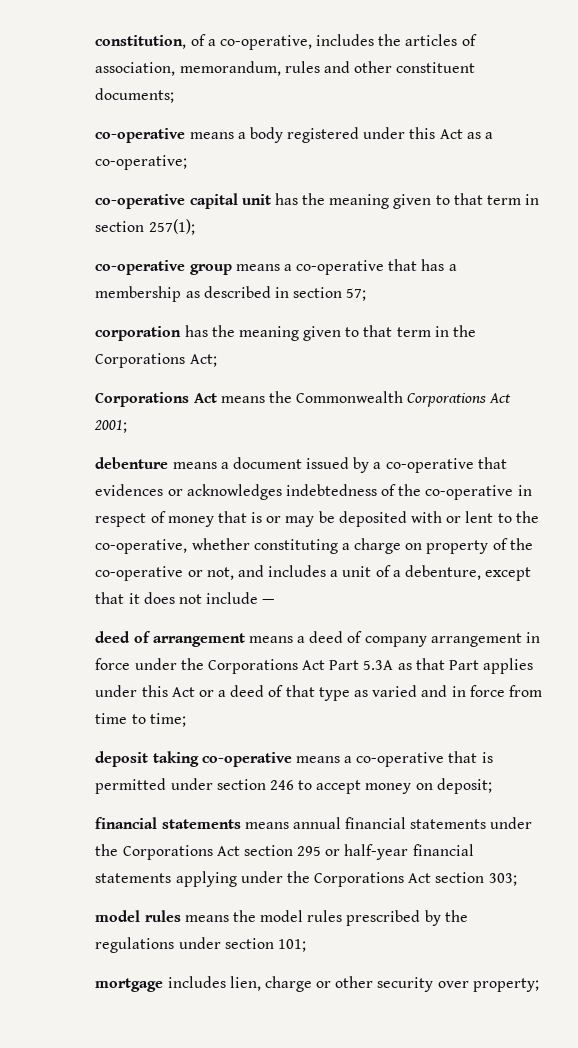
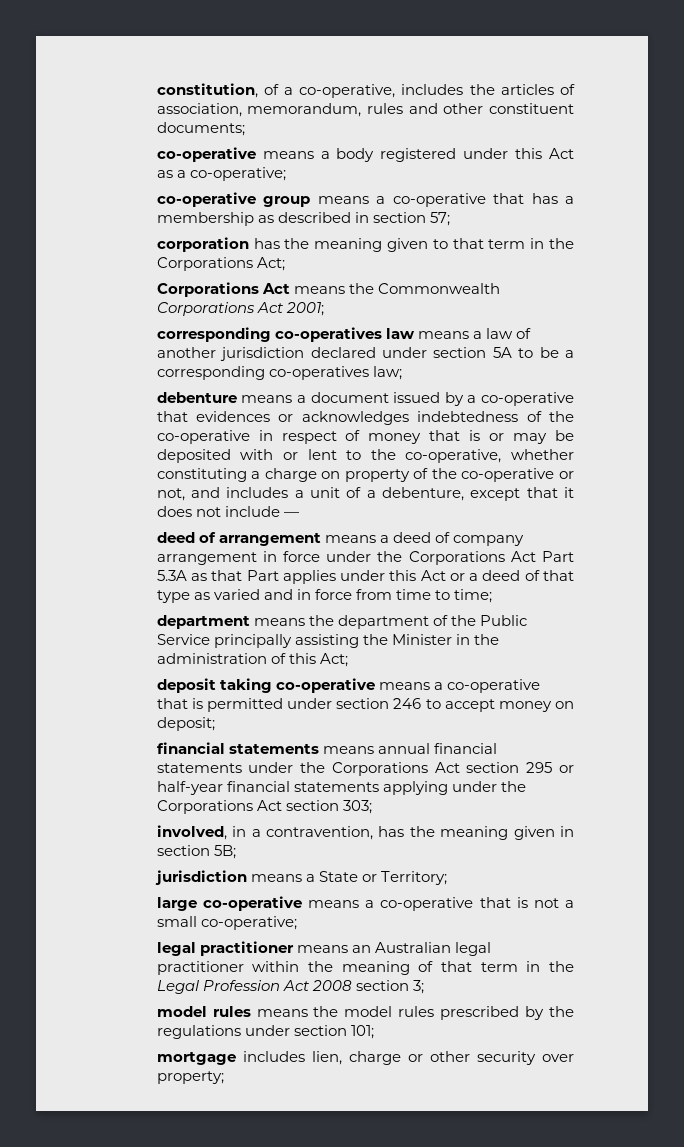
[95,193,540,209] [95,219,195,235] // co-operative capital unit has the meaning given to that term in section 257(1); -> (286, 174) none
(128, 426) none -> [156,327,532,342] [156,347,574,361] [156,366,402,380] // corresponding co-operatives law means a law of another jurisdiction declared under section 5A to be a corresponding co-operatives law;
(186, 720) none -> [156,615,528,629] [156,634,500,648] [156,653,348,667] // department means the department of the Public Service principally assisting the Minister in the administration of this Act;
(517, 879) none -> [156,825,574,840] [156,845,236,859] [154,870,447,885] [156,896,574,911] [156,916,297,930] [156,941,491,956] [156,961,574,975] [156,980,424,994] // involved, in a contravention, has the meaning given in section 5B; // jurisdiction means a State or Territory; // large co-operative means a co-operative that is not a small co-operative; // legal practitioner means an Australian legal practitioner within the meaning of that term in the Legal Profession Act 2008 section 3;

